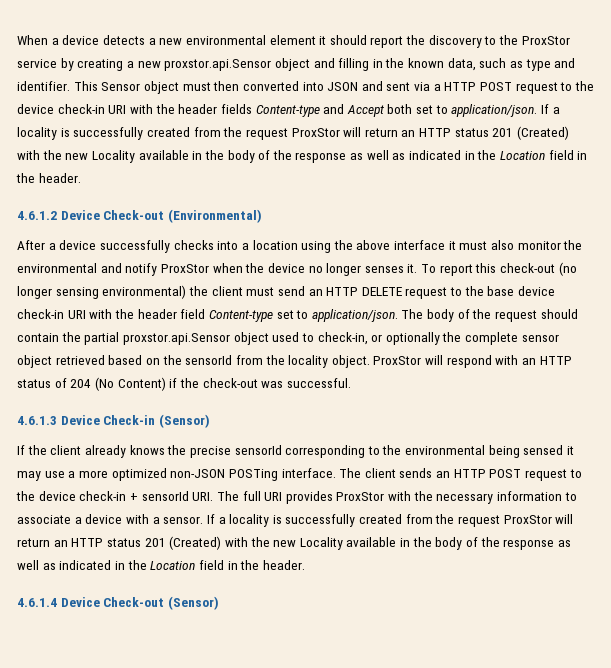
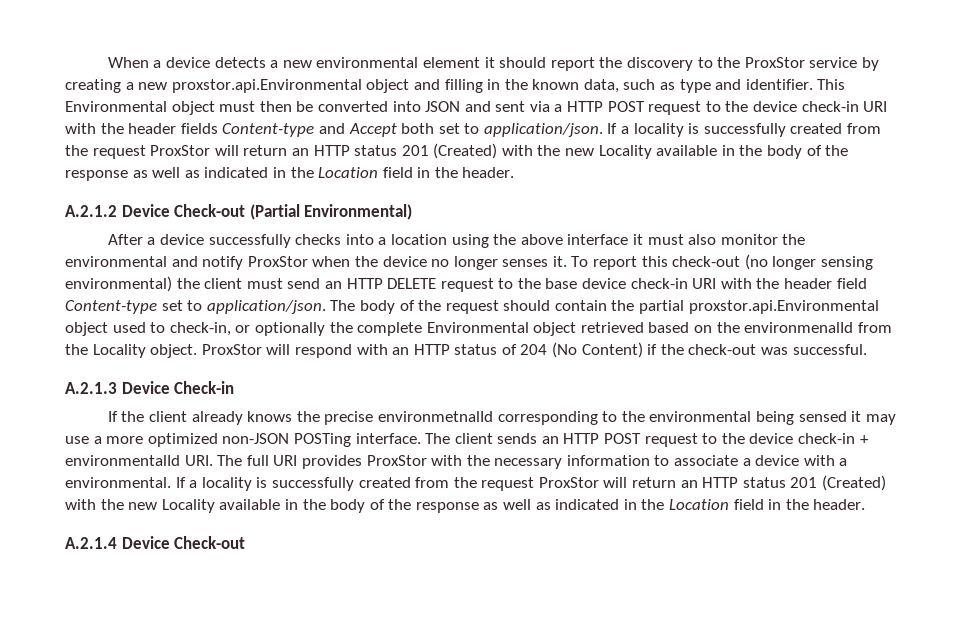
[164,59,272,71] proxstor.api.Sensor -> [171,79,362,93] proxstor.api.Environmental
[101,82,141,91] Sensor -> [65,101,167,112] Environmental
(240, 86) none -> [296,101,314,112] be
[17,209,262,223] 4.6.1.2 Device Check-out (Environmental) -> [65,204,413,220] A.2.1.2 Device Check-out (Partial Environmental)
[122,333,230,345] proxstor.api.Sensor -> [688,300,879,314] proxstor.api.Environmental
[521,334,559,342] sensor -> [426,322,529,333] Environmental
[185,355,329,368] sensorId from the locality -> [744,322,892,333] [65,344,146,358] environmenalId from the Locality
[17,416,57,425] 4.6.1.3 -> [65,382,117,394] A.2.1.3
[158,414,210,428] (Sensor) -> (235, 387) none
[234,445,282,455] sensorId -> [378,411,494,422] environmetnalId
[141,491,189,501] sensorId -> [65,455,180,466] environmentalId
[163,516,204,524] sensor. -> [65,477,171,488] environmental.
[17,596,219,610] 4.6.1.4 Device Check-out (Sensor) -> [65,536,246,549] A.2.1.4 Device Check-out

